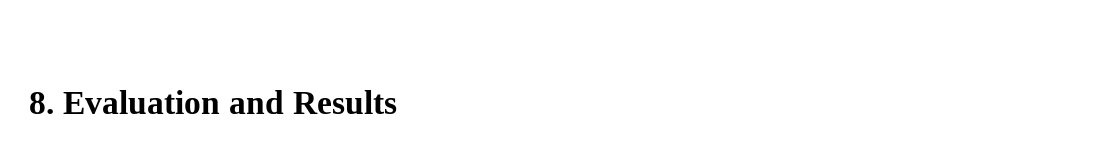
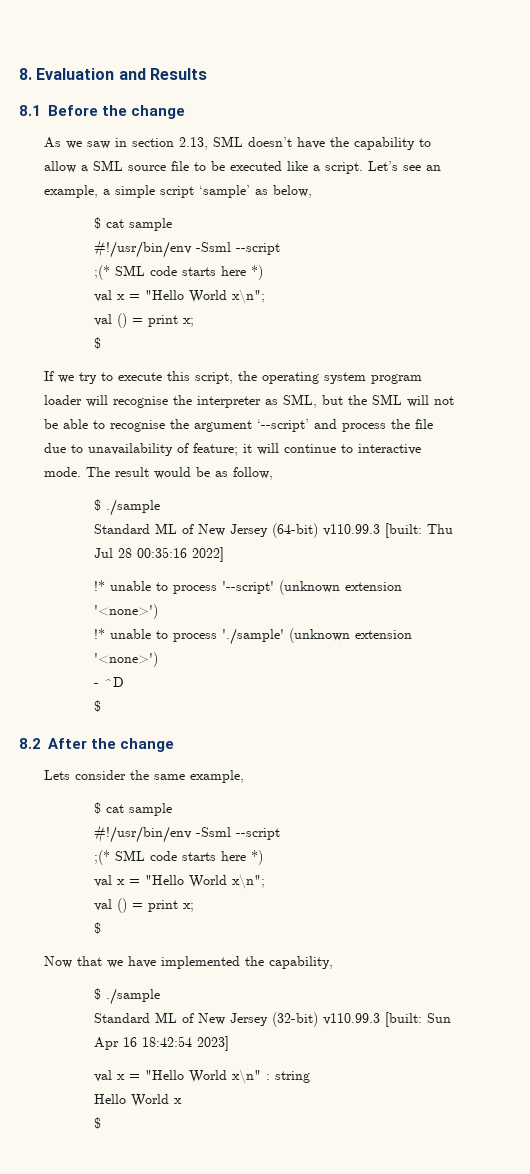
(398, 102) none -> [19,105,186,119] [43,136,431,150] [43,160,441,174] [43,185,312,198] [93,217,172,231] [93,240,280,258] [93,265,263,280] [93,289,265,304] [93,313,194,328] [93,337,101,349] [43,371,422,384] [43,394,454,408] [43,419,433,432] [43,443,421,456] [43,467,273,480] [93,499,160,516] [93,523,453,538] [93,547,224,562] [93,580,402,595] [93,604,158,619] [93,628,412,645] [93,652,158,667] [93,677,124,687] [93,700,101,712] [19,738,175,752] [43,770,244,783] [93,802,172,816] [93,825,280,843] [93,850,263,865] [93,874,265,889] [93,898,194,913] [93,922,101,934] [43,956,333,969] [93,988,160,1005] [93,1012,451,1027] [93,1036,229,1051] [93,1069,310,1084] [93,1094,182,1107] [93,1117,101,1129] // 8.1 Before the change // As we saw in section 2.13, SML doesn’t have the capability to allow a SML source file to be executed like a script. Let’s see an example, a simple script ‘sample’ as below, // $ cat sample // #!/usr/bin/env -Ssml --script // ;(* SML code starts here *) // val x = "Hello World x\n"; // val () = print x; // $ // If we try to execute this script, the operating system program loader will recognise the interpreter as SML, but the SML will not be able to recognise the argument ‘--script’ and process the file due to unavailability of feature; it will continue to interactive mode. The result would be as follow, // $ ./sample // Standard ML of New Jersey (64-bit) v110.99.3 [built: Thu Jul 28 00:35:16 2022] // !* unable to process '--script' (unknown extension '<none>') // !* unable to process './sample' (unknown extension '<none>') // - ^D // $ // 8.2 After the change // Lets consider the same example, // $ cat sample // #!/usr/bin/env -Ssml --script // ;(* SML code starts here *) // val x = "Hello World x\n"; // val () = print x; // $ // Now that we have implemented the capability, // $ ./sample // Standard ML of New Jersey (32-bit) v110.99.3 [built: Sun Apr 16 18:42:54 2023] // val x = "Hello World x\n" : string // Hello World x // $

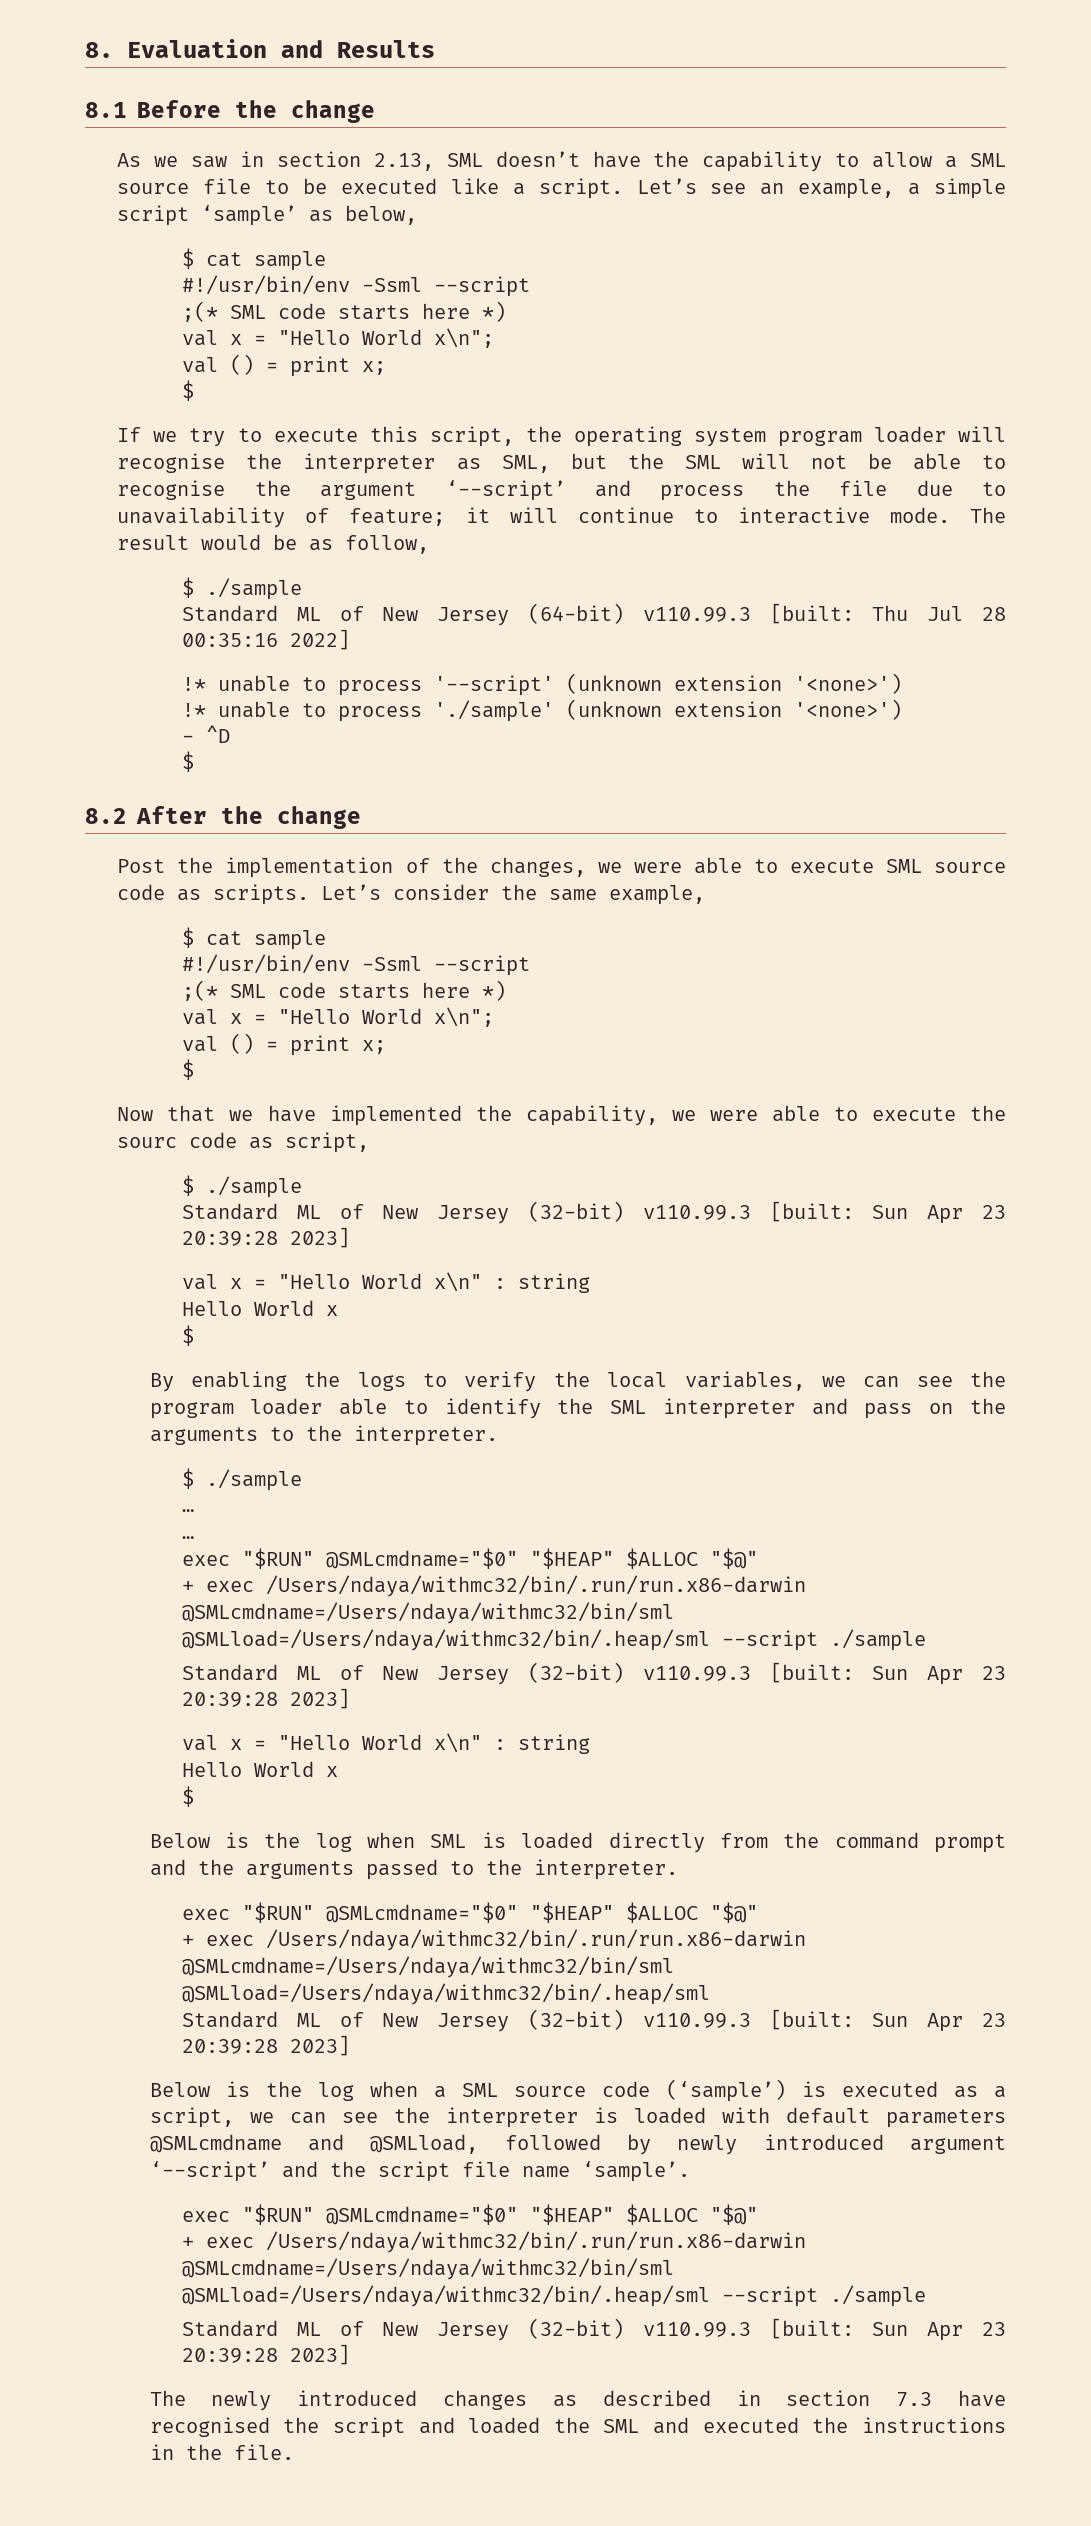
[43,770,70,780] Lets -> [117,857,1007,878] [117,884,382,905] Post the implementation of the changes, we were able to execute SML source code as scripts. Let’s
(333, 962) none -> [671,1105,1007,1122] [117,1132,370,1153] we were able to execute the sourc code as script,
[122,1036,192,1047] 16 18:42:54 -> [981,1205,1006,1219] [181,1231,278,1246] 23 20:39:28
(101, 1123) none -> [149,1371,1006,1392] [149,1398,1007,1419] [149,1425,498,1446] [181,1468,302,1491] [181,1509,194,1512] [181,1536,194,1539] [181,1548,758,1569] [181,1575,806,1597] [181,1602,674,1624] [181,1629,926,1651] [181,1662,1006,1685] [181,1688,350,1709] [181,1733,590,1754] [181,1761,338,1777] [181,1786,194,1807] [149,1832,1006,1853] [149,1859,678,1880] [181,1902,758,1923] [181,1929,806,1951] [181,1956,674,1978] [181,1983,710,2005] [181,2009,1006,2032] [181,2035,350,2056] [149,2079,1007,2102] [149,2107,1006,2128] [149,2134,1007,2155] [149,2161,690,2182] [181,2204,758,2225] [181,2231,806,2253] [181,2258,674,2280] [181,2285,926,2307] [181,2318,1006,2341] [181,2344,350,2365] [149,2390,1007,2411] [149,2417,1006,2438] [149,2444,294,2460] // By enabling the logs to verify the local variables, we can see the program loader able to identify the SML interpreter and pass on the arguments to the interpreter. // $ ./sample // … // … // exec "$RUN" @SMLcmdname="$0" "$HEAP" $ALLOC "$@" // + exec /Users/ndaya/withmc32/bin/.run/run.x86-darwin @SMLcmdname=/Users/ndaya/withmc32/bin/sml @SMLload=/Users/ndaya/withmc32/bin/.heap/sml --script ./sample // Standard ML of New Jersey (32-bit) v110.99.3 [built: Sun Apr 23 20:39:28 2023] // val x = "Hello World x\n" : string // Hello World x // $ // Below is the log when SML is loaded directly from the command prompt and the arguments passed to the interpreter. // exec "$RUN" @SMLcmdname="$0" "$HEAP" $ALLOC "$@" // + exec /Users/ndaya/withmc32/bin/.run/run.x86-darwin @SMLcmdname=/Users/ndaya/withmc32/bin/sml @SMLload=/Users/ndaya/withmc32/bin/.heap/sml // Standard ML of New Jersey (32-bit) v110.99.3 [built: Sun Apr 23 20:39:28 2023] // Below is the log when a SML source code (‘sample’) is executed as a script, we can see the interpreter is loaded with default parameters @SMLcmdname and @SMLload, followed by newly introduced argument ‘--script’ and the script file name ‘sample’. // exec "$RUN" @SMLcmdname="$0" "$HEAP" $ALLOC "$@" // + exec /Users/ndaya/withmc32/bin/.run/run.x86-darwin @SMLcmdname=/Users/ndaya/withmc32/bin/sml @SMLload=/Users/ndaya/withmc32/bin/.heap/sml --script ./sample // Standard ML of New Jersey (32-bit) v110.99.3 [built: Sun Apr 23 20:39:28 2023] // The newly introduced changes as described in section 7.3 have recognised the script and loaded the SML and executed the instructions in the file.

